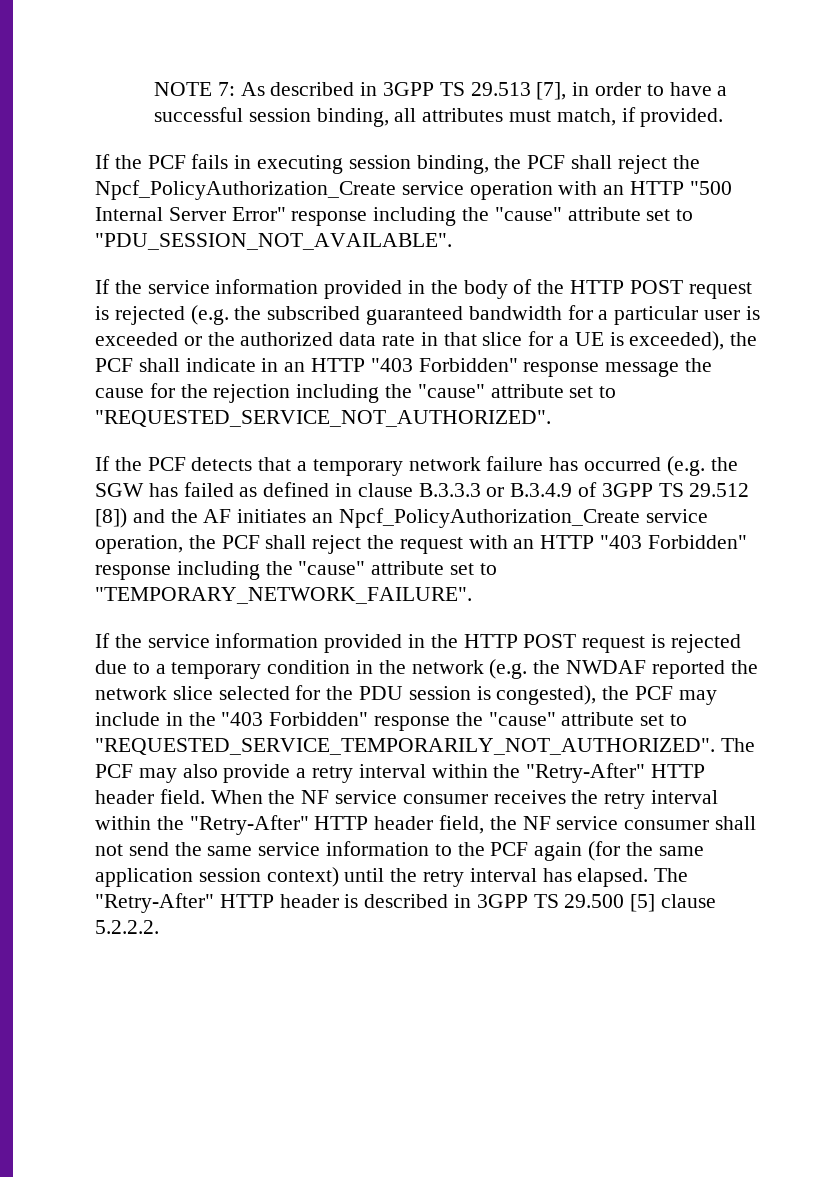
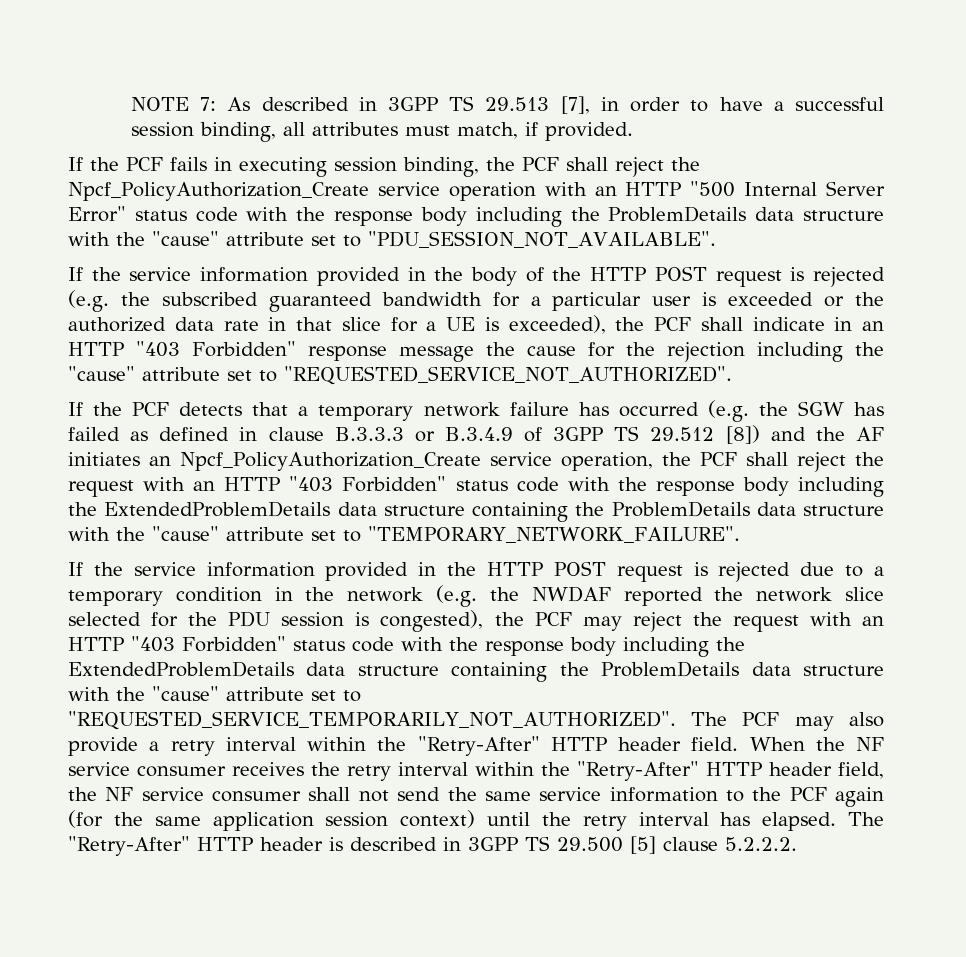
[291,207,457,226] response including -> [134,206,885,227] [68,232,110,246] status code with the response body including the ProblemDetails data structure with
[95,561,260,580] response including -> [455,477,885,497] [68,501,884,522] [68,527,110,541] status code with the response body including the ExtendedProblemDetails data structure containing the ProblemDetails data structure with
[95,712,451,731] include in the "403 Forbidden" response -> [632,612,884,632] [68,636,745,657] [68,661,885,682] [68,687,110,701] reject the request with an HTTP "403 Forbidden" status code with the response body including the ExtendedProblemDetails data structure containing the ProblemDetails data structure with

